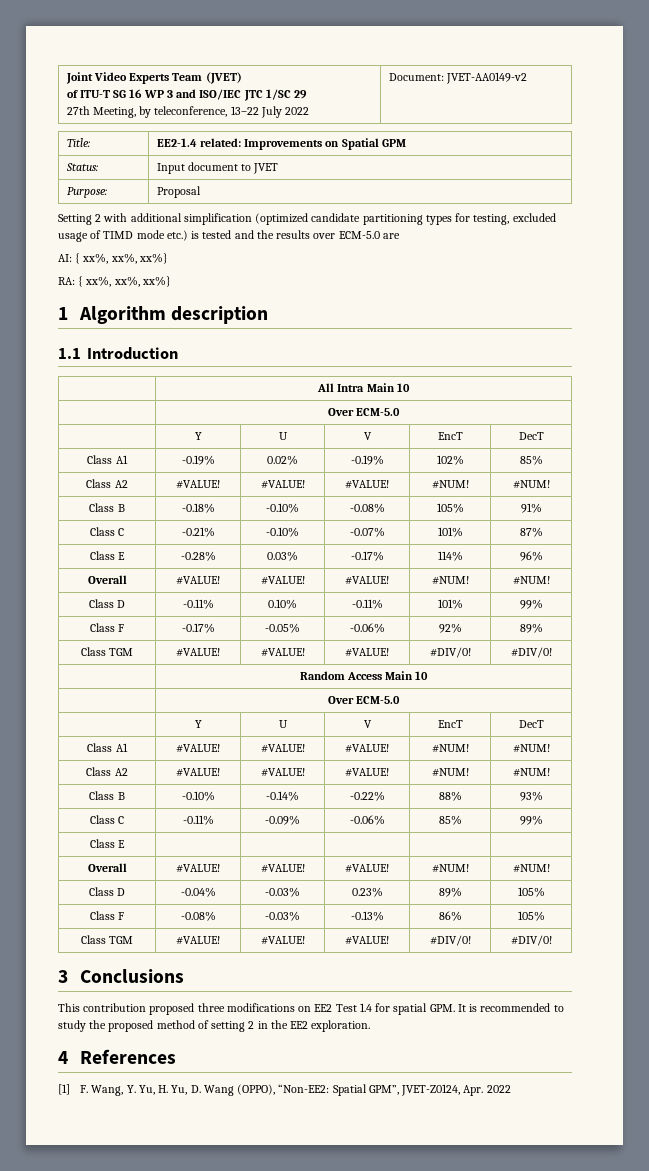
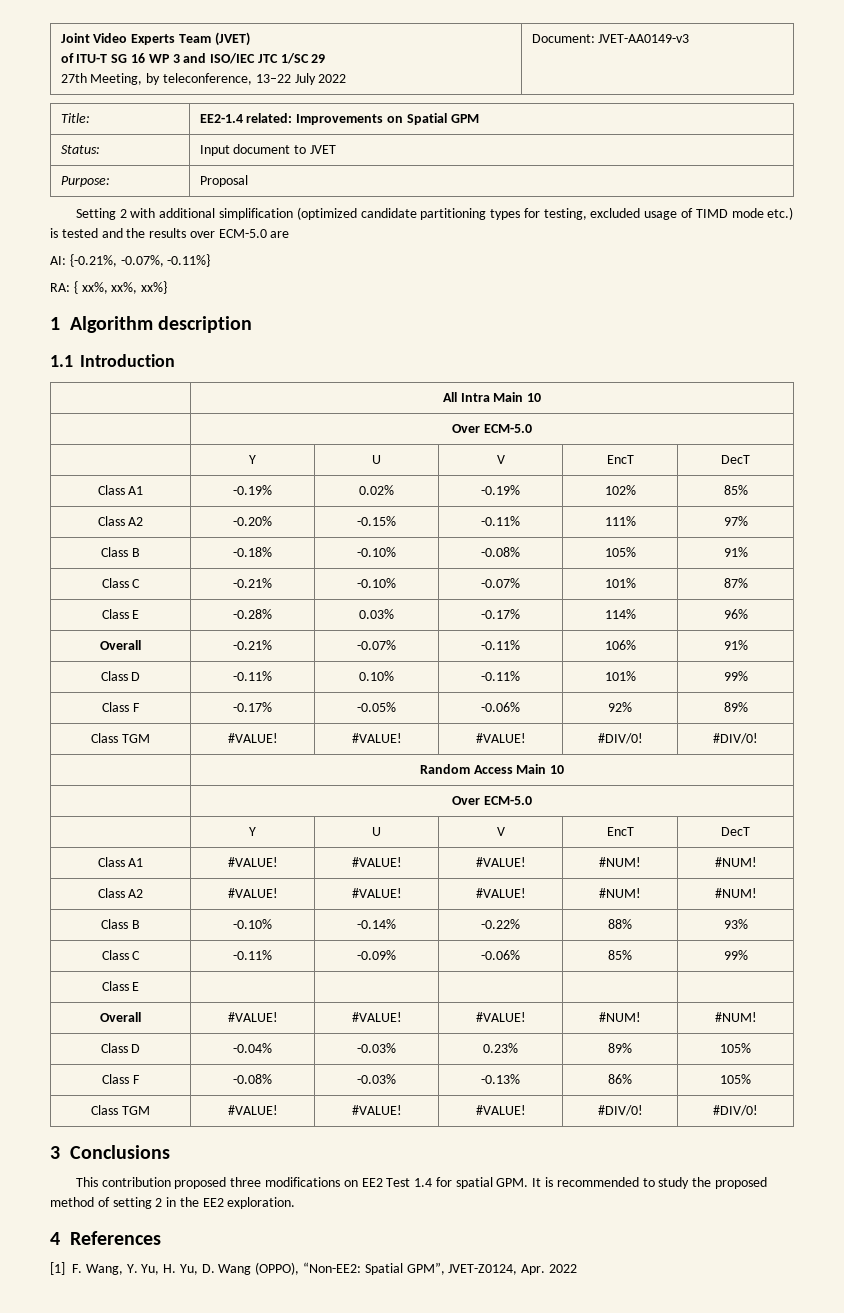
[445,72,527,84] JVET-AA0149-v2 -> [598,34,690,43] JVET-AA0149-v3
[75,253,168,264] { xx%, xx%, xx%} -> [69,254,211,267] {-0.21%, -0.07%, -0.11%}
[176,480,220,489] [260,480,305,489] [345,480,389,489] [431,480,469,489] [512,480,550,489] #VALUE! | #VALUE! | #VALUE! | #NUM! | #NUM! -> [233,516,272,526] [356,516,396,526] [480,516,520,526] [604,516,636,526] [723,516,748,526] -0.20% | -0.15% | -0.11% | 111% | 97%
[176,576,220,585] [260,576,305,585] [345,576,389,585] [431,576,469,585] [512,576,550,585] #VALUE! | #VALUE! | #VALUE! | #NUM! | #NUM! -> [233,640,272,650] [356,640,396,650] [480,640,520,650] [604,640,636,650] [723,640,748,650] -0.21% | -0.07% | -0.11% | 106% | 91%

